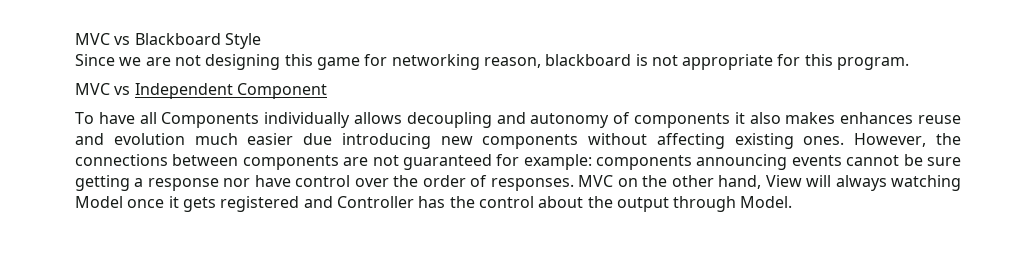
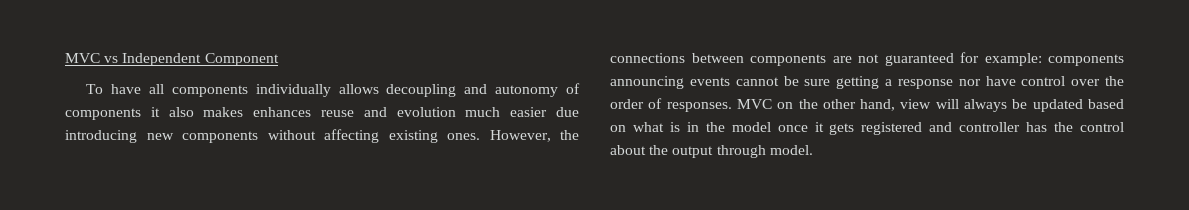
[75,33,261,49] [75,54,910,70] [75,83,131,95] MVC vs Blackboard Style // Since we are not designing this game for networking reason, blackboard is not appropriate for this program. // MVC vs -> [65,53,119,63] MVC vs
[161,112,260,128] Components -> [171,85,248,97] components
[765,175,802,187] View -> [900,99,932,109] view
[891,175,962,191] [75,196,123,208] watching Model -> [1012,99,1124,112] [610,122,771,132] be updated based on what is in the model
[336,196,414,208] Controller -> [959,122,1021,132] controller
[740,196,793,208] Model. -> [769,145,813,155] model.

